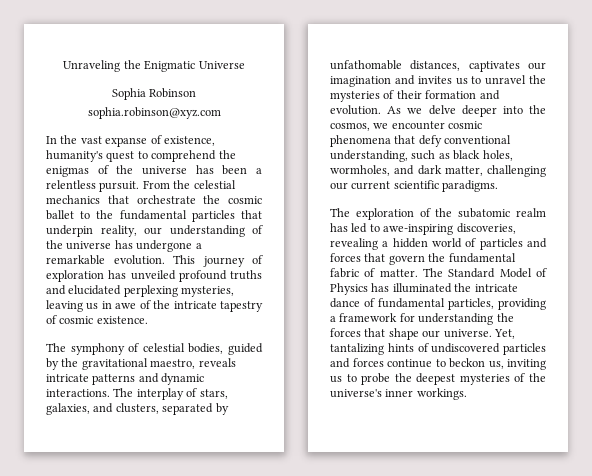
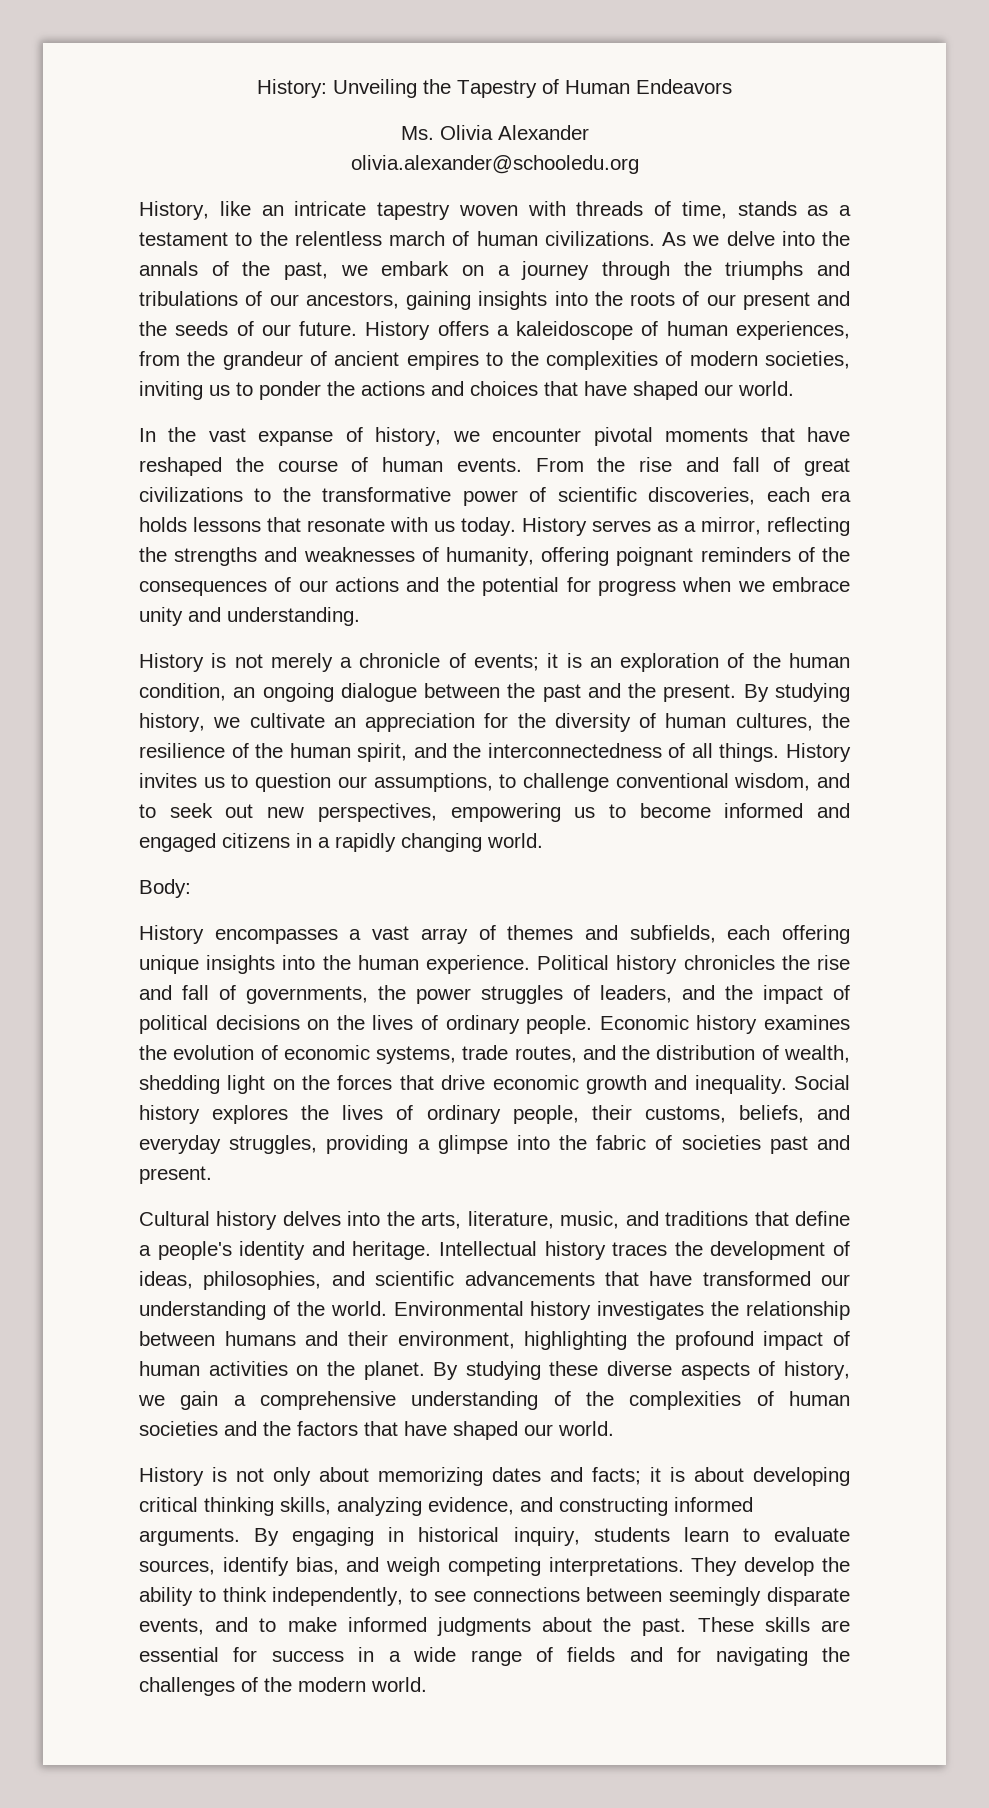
[63,60,245,72] [111,88,197,100] [87,107,221,119] Unraveling the Enigmatic Universe // Sophia Robinson // sophia.robinson@xyz.com -> [257,79,732,98] [400,125,589,140] [350,155,639,174] [139,201,851,220] [139,231,850,246] [139,261,850,280] [139,291,850,310] [139,321,850,340] [139,351,851,370] [139,381,794,400] History: Unveiling the Tapestry of Human Endeavors // Ms. Olivia Alexander // olivia.alexander@schooledu.org // History, like an intricate tapestry woven with threads of time, stands as a testament to the relentless march of human civilizations. As we delve into the annals of the past, we embark on a journey through the triumphs and tribulations of our ancestors, gaining insights into the roots of our present and the seeds of our future. History offers a kaleidoscope of human experiences, from the grandeur of ancient empires to the complexities of modern societies, inviting us to ponder the actions and choices that have shaped our world.
[163,136,215,146] [46,150,236,162] [46,165,262,177] [46,180,236,192] [46,195,262,204] [46,210,262,222] [46,225,263,237] [46,240,202,252] [46,255,263,267] [46,270,262,282] [46,285,235,297] [46,300,263,312] [46,315,148,324] [46,343,263,355] [46,358,236,370] [46,373,205,385] [46,388,228,400] [46,403,229,415] [330,60,546,72] [330,75,546,87] [330,90,500,102] [330,105,546,117] [330,121,483,131] [330,135,512,147] [330,150,513,162] [330,165,546,177] [330,180,499,192] [330,208,546,220] [330,223,516,235] [330,238,547,250] [330,253,516,265] [330,268,547,278] [330,283,518,295] [330,298,546,310] [330,313,514,325] [330,328,515,340] [330,343,546,355] [330,358,546,370] [330,373,546,385] [330,388,467,400] existence, humanity's quest to comprehend the enigmas of the universe has been a relentless pursuit. From the celestial mechanics that orchestrate the cosmic ballet to the fundamental particles that underpin reality, our understanding of the universe has undergone a remarkable evolution. This journey of exploration has unveiled profound truths and elucidated perplexing mysteries, leaving us in awe of the intricate tapestry of cosmic existence. // The symphony of celestial bodies, guided by the gravitational maestro, reveals intricate patterns and dynamic interactions. The interplay of stars, galaxies, and clusters, separated by unfathomable distances, captivates our imagination and invites us to unravel the mysteries of their formation and evolution. As we delve deeper into the cosmos, we encounter cosmic phenomena that defy conventional understanding, such as black holes, wormholes, and dark matter, challenging our current scientific paradigms. // The exploration of the subatomic realm has led to awe-inspiring discoveries, revealing a hidden world of particles and forces that govern the fundamental fabric of matter. The Standard Model of Physics has illuminated the intricate dance of fundamental particles, providing a framework for understanding the forces that shape our universe. Yet, tantalizing hints of undiscovered particles and forces continue to beckon us, inviting us to probe the deepest mysteries of the universe's inner workings. -> [375,427,850,446] [139,457,850,476] [139,487,852,506] [139,517,850,536] [139,547,851,566] [139,577,851,596] [139,607,360,626] [139,653,851,672] [139,683,850,702] [139,713,850,732] [139,743,851,762] [139,773,850,792] [139,803,850,822] [139,833,543,852] [139,879,191,898] [139,925,850,944] [139,955,850,974] [139,985,850,1004] [139,1015,851,1034] [139,1045,850,1064] [139,1075,850,1094] [139,1105,851,1124] [139,1135,850,1154] [139,1166,212,1184] [139,1211,851,1230] [139,1241,851,1260] [139,1271,850,1290] [139,1301,850,1320] [139,1331,850,1350] [139,1361,850,1380] [138,1391,850,1410] [139,1421,614,1440] [139,1467,850,1486] [139,1497,753,1516] [139,1527,850,1546] [139,1557,851,1576] [139,1587,850,1606] [139,1617,850,1636] [139,1647,850,1666] [139,1677,427,1696] history, we encounter pivotal moments that have reshaped the course of human events. From the rise and fall of great civilizations to the transformative power of scientific discoveries, each era holds lessons that resonate with us today. History serves as a mirror, reflecting the strengths and weaknesses of humanity, offering poignant reminders of the consequences of our actions and the potential for progress when we embrace unity and understanding. // History is not merely a chronicle of events; it is an exploration of the human condition, an ongoing dialogue between the past and the present. By studying history, we cultivate an appreciation for the diversity of human cultures, the resilience of the human spirit, and the interconnectedness of all things. History invites us to question our assumptions, to challenge conventional wisdom, and to seek out new perspectives, empowering us to become informed and engaged citizens in a rapidly changing world. // Body: // History encompasses a vast array of themes and subfields, each offering unique insights into the human experience. Political history chronicles the rise and fall of governments, the power struggles of leaders, and the impact of political decisions on the lives of ordinary people. Economic history examines the evolution of economic systems, trade routes, and the distribution of wealth, shedding light on the forces that drive economic growth and inequality. Social history explores the lives of ordinary people, their customs, beliefs, and everyday struggles, providing a glimpse into the fabric of societies past and present. // Cultural history delves into the arts, literature, music, and traditions that define a people's identity and heritage. Intellectual history traces the development of ideas, philosophies, and scientific advancements that have transformed our understanding of the world. Environmental history investigates the relationship between humans and their environment, highlighting the profound impact of human activities on the planet. By studying these diverse aspects of history, we gain a comprehensive understanding of the complexities of human societies and the factors that have shaped our world. // History is not only about memorizing dates and facts; it is about developing critical thinking skills, analyzing evidence, and constructing informed arguments. By engaging in historical inquiry, students learn to evaluate sources, identify bias, and weigh competing interpretations. They develop the ability to think independently, to see connections between seemingly disparate events, and to make informed judgments about the past. These skills are essential for success in a wide range of fields and for navigating the challenges of the modern world.

